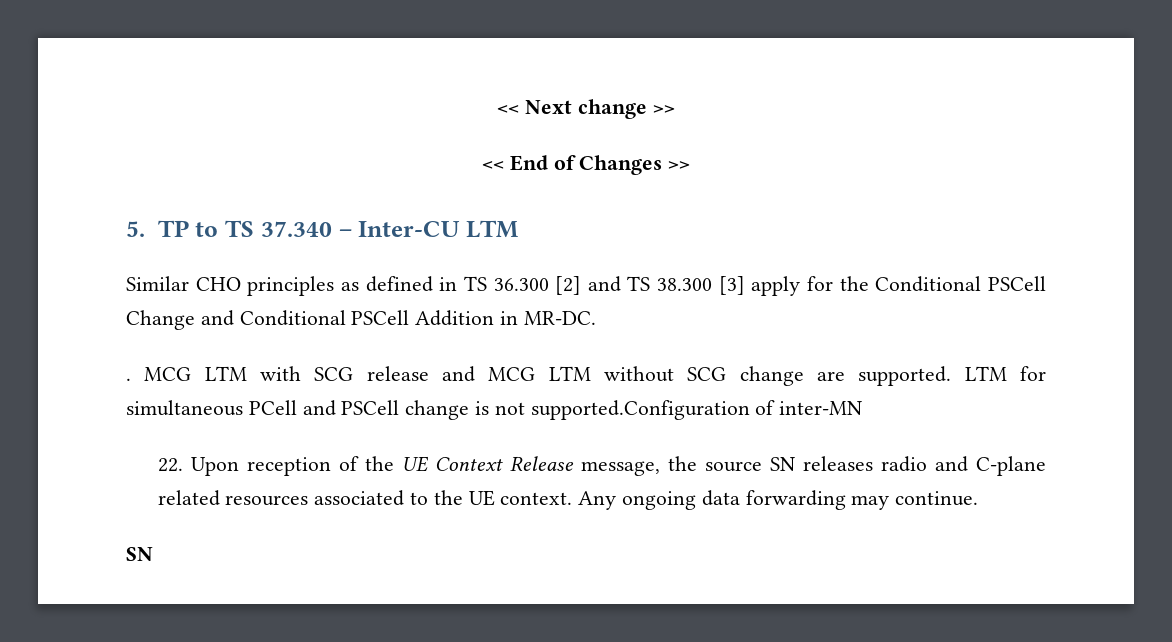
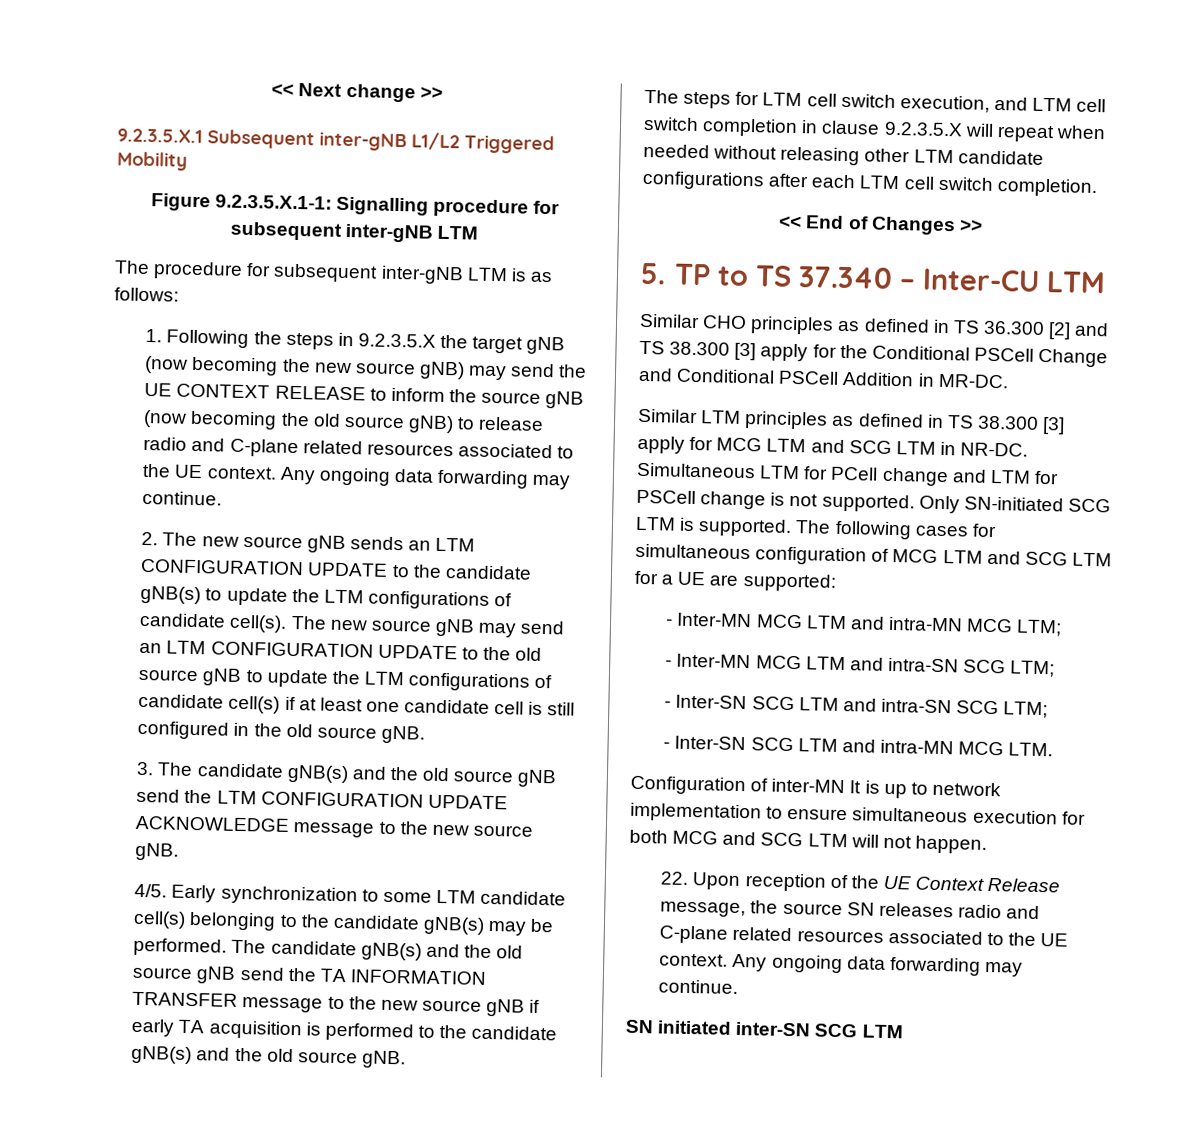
(675, 109) none -> [117,128,555,155] [117,151,188,171] [150,193,561,218] [229,221,479,243] [114,260,553,285] [114,287,179,302] [145,328,566,355] [144,355,588,381] [144,382,585,409] [143,409,545,434] [143,436,575,459] [142,463,571,490] [142,490,223,506] [141,531,476,554] [140,558,532,580] [140,585,513,610] [139,612,566,638] [139,640,543,661] [138,668,553,692] [138,693,576,716] [137,720,425,744] [136,761,558,788] [136,788,508,810] [135,815,533,838] [135,842,180,861] [134,883,567,906] [133,910,555,936] [133,937,524,961] [132,966,486,985] [132,991,541,1017] [131,1018,558,1042] [131,1045,406,1069] [644,89,1107,113] [643,116,1106,143] [643,143,1044,166] [642,170,1097,198] // 9.2.3.5.X.1 Subsequent inter-gNB L1/L2 Triggered Mobility // Figure 9.2.3.5.X.1-1: Signalling procedure for subsequent inter-gNB LTM // The procedure for subsequent inter-gNB LTM is as follows: // 1. Following the steps in 9.2.3.5.X the target gNB (now becoming the new source gNB) may send the UE CONTEXT RELEASE to inform the source gNB (now becoming the old source gNB) to release radio and C-plane related resources associated to the UE context. Any ongoing data forwarding may continue. // 2. The new source gNB sends an LTM CONFIGURATION UPDATE to the candidate gNB(s) to update the LTM configurations of candidate cell(s). The new source gNB may send an LTM CONFIGURATION UPDATE to the old source gNB to update the LTM configurations of candidate cell(s) if at least one candidate cell is still configured in the old source gNB. // 3. The candidate gNB(s) and the old source gNB send the LTM CONFIGURATION UPDATE ACKNOWLEDGE message to the new source gNB. // 4/5. Early synchronization to some LTM candidate cell(s) belonging to the candidate gNB(s) may be performed. The candidate gNB(s) and the old source gNB send the TA INFORMATION TRANSFER message to the new source gNB if early TA acquisition is performed to the candidate gNB(s) and the old source gNB. // The steps for LTM cell switch execution, and LTM cell switch completion in clause 9.2.3.5.X will repeat when needed without releasing other LTM candidate configurations after each LTM cell switch completion.
[126,366,1047,386] [126,400,863,420] . MCG LTM with SCG release and MCG LTM without SCG change are supported. LTM for simultaneous PCell and PSCell change is not supported.Configuration of inter-MN -> [638,408,1066,435] [637,435,1029,457] [636,462,1059,487] [636,489,1111,514] [635,516,997,540] [635,543,1112,567] [634,570,837,592] [665,612,1063,637] [665,653,1056,678] [664,694,1049,719] [663,735,1054,757] [630,775,1001,799] [630,802,1086,825] [629,829,987,854] Similar LTM principles as defined in TS 38.300 [3] apply for MCG LTM and SCG LTM in NR-DC. Simultaneous LTM for PCell change and LTM for PSCell change is not supported. Only SN-initiated SCG LTM is supported. The following cases for simultaneous configuration of MCG LTM and SCG LTM for a UE are supported: // - Inter-MN MCG LTM and intra-MN MCG LTM; // - Inter-MN MCG LTM and intra-SN SCG LTM; // - Inter-SN SCG LTM and intra-SN SCG LTM; // - Inter-SN SCG LTM and intra-MN MCG LTM. // Configuration of inter-MN It is up to network implementation to ensure simultaneous execution for both MCG and SCG LTM will not happen.
(153, 554) none -> [657,1020,903,1039] initiated inter-SN SCG LTM

